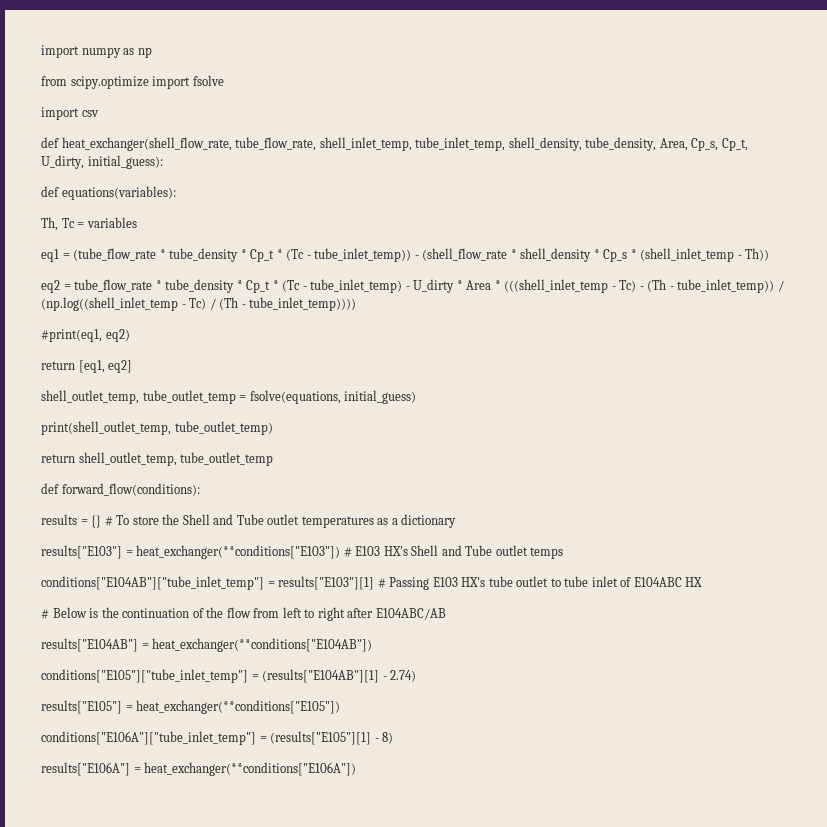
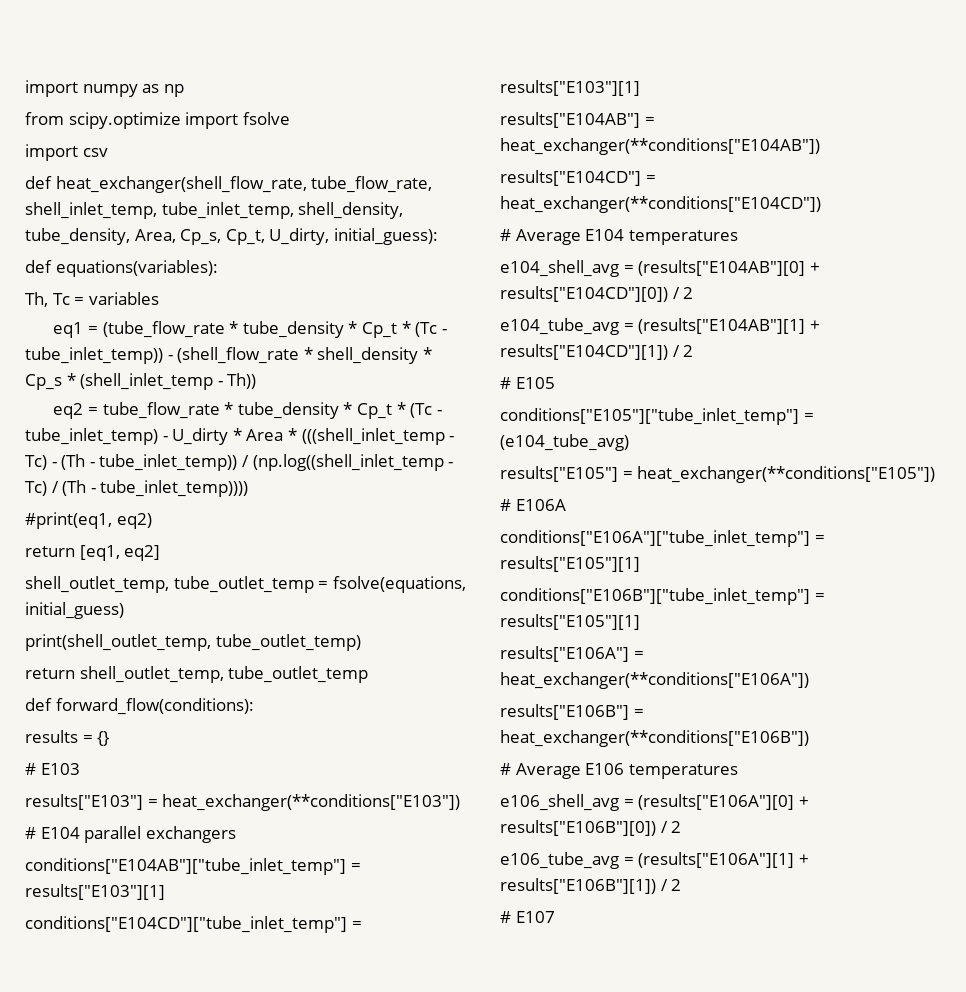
[104,514,457,528] [41,545,564,559] [41,576,703,590] [41,607,446,621] [41,638,373,652] # To store the Shell and Tube outlet temperatures as a dictionary // results["E103"] = heat_exchanger(**conditions["E103"]) # E103 HX's Shell and Tube outlet temps // conditions["E104AB"]["tube_inlet_temp"] = results["E103"][1] # Passing E103 HX's tube outlet to tube inlet of E104ABC HX // # Below is the continuation of the flow from left to right after E104ABC/AB // results["E104AB"] = heat_exchanger(**conditions["E104AB"]) -> [25,763,80,775] [25,794,461,811] [25,826,236,843] [25,858,361,875] [25,884,165,900] [25,916,362,933] [500,80,640,96] [500,112,655,128] [500,138,820,155] [500,170,656,186] [500,196,821,213] [500,229,738,245] [500,260,820,277] [500,286,694,302] [500,318,820,335] [500,344,694,360] [500,377,555,389] // # E103 // results["E103"] = heat_exchanger(**conditions["E103"]) // # E104 parallel exchangers // conditions["E104AB"]["tube_inlet_temp"] = results["E103"][1] // conditions["E104CD"]["tube_inlet_temp"] = results["E103"][1] // results["E104AB"] = heat_exchanger(**conditions["E104AB"]) // results["E104CD"] = heat_exchanger(**conditions["E104CD"]) // # Average E104 temperatures // e104_shell_avg = (results["E104AB"][0] + results["E104CD"][0]) / 2 // e104_tube_avg = (results["E104AB"][1] + results["E104CD"][1]) / 2 // # E105
[262,669,417,683] (results["E104AB"][1] - 2.74) -> [500,434,629,451] (e104_tube_avg)
(341, 707) none -> [500,499,566,511] // # E106A
[270,731,394,745] (results["E105"][1] - 8) -> [500,556,640,572] [500,588,825,605] [500,614,640,630] results["E105"][1] // conditions["E106B"]["tube_inlet_temp"] = results["E105"][1]
(357, 769) none -> [500,704,644,720] [500,730,809,747] [500,763,738,779] [500,794,809,811] [500,820,682,836] [500,852,809,869] [500,878,682,894] [500,911,555,923] // results["E106B"] = heat_exchanger(**conditions["E106B"]) // # Average E106 temperatures // e106_shell_avg = (results["E106A"][0] + results["E106B"][0]) / 2 // e106_tube_avg = (results["E106A"][1] + results["E106B"][1]) / 2 // # E107

